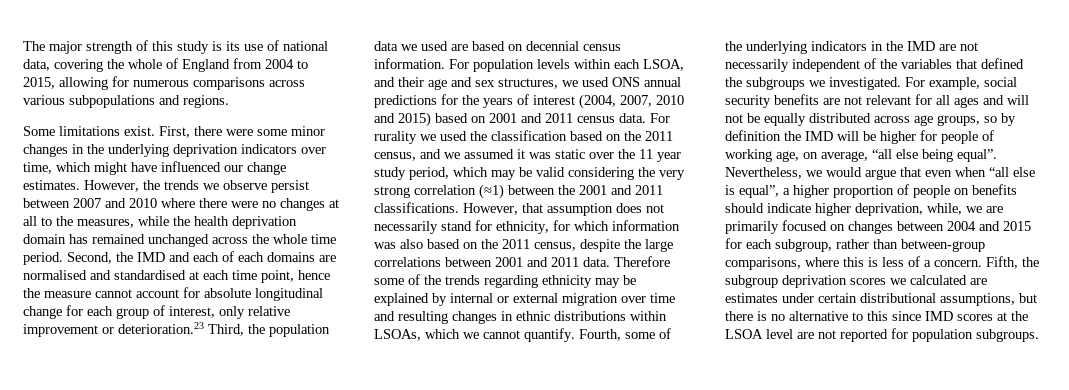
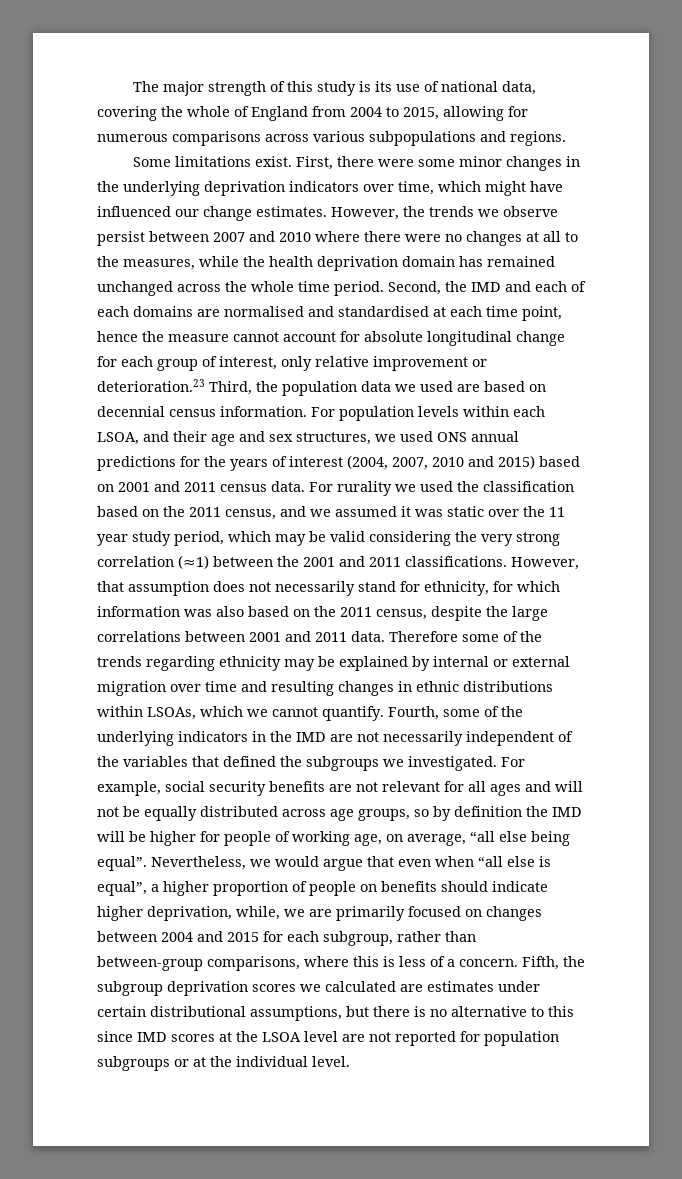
[976,329,1039,342] subgroups. -> [97,1056,350,1071] subgroups or at the individual level.

